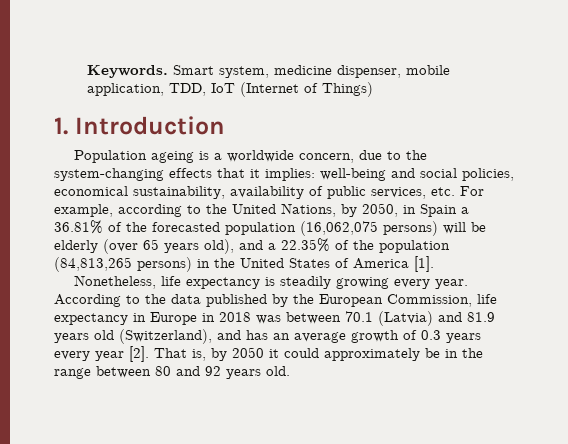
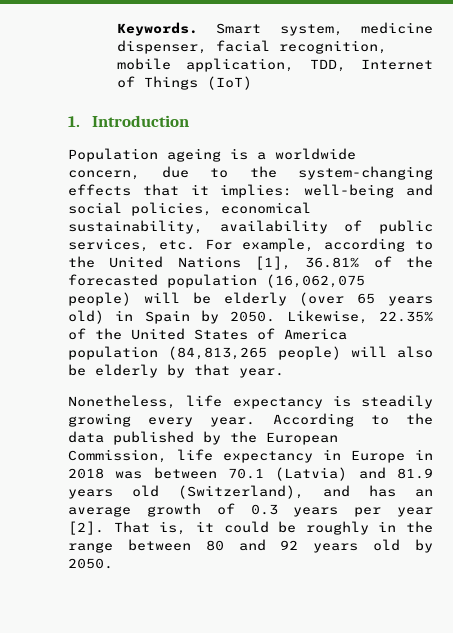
(401, 71) none -> [215,40,387,54] facial recognition,
[210,82,373,97] IoT (Internet of Things) -> [361,59,433,70] [116,76,252,90] Internet of Things (IoT)
[281,203,469,217] Nations, by 2050, in Spain a -> [177,256,291,270] Nations [1],
[383,221,438,236] persons) -> [68,292,131,306] people)
[204,238,450,254] [54,256,434,272] old), and a 22.35% of the population (84,813,265 persons) in the United States of America [1]. -> [68,310,433,324] [68,328,347,340] [68,346,433,360] [68,364,284,378] old) in Spain by 2050. Likewise, 22.35% of the United States of America population (84,813,265 people) will also be elderly by that year.
[54,351,90,361] every -> [354,507,382,517] per
[211,347,440,361] by 2050 it could approximately be -> [195,521,369,535] it could be roughly
[266,366,290,376] old. -> [373,539,433,553] [68,558,113,569] old by 2050.

